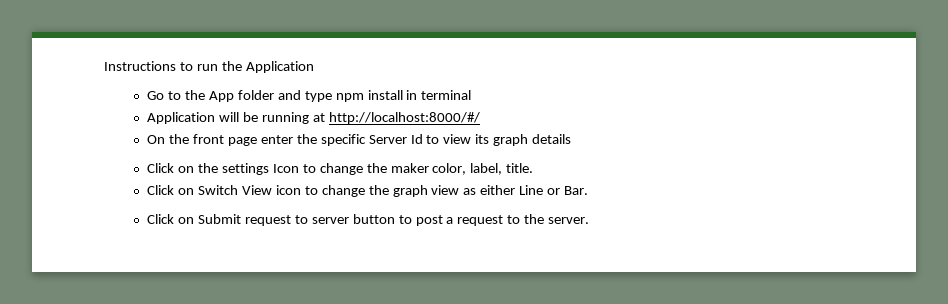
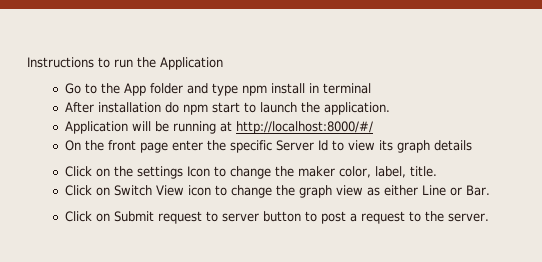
(472, 95) none -> [64,102,390,115] // After installation do npm start to launch the application.

